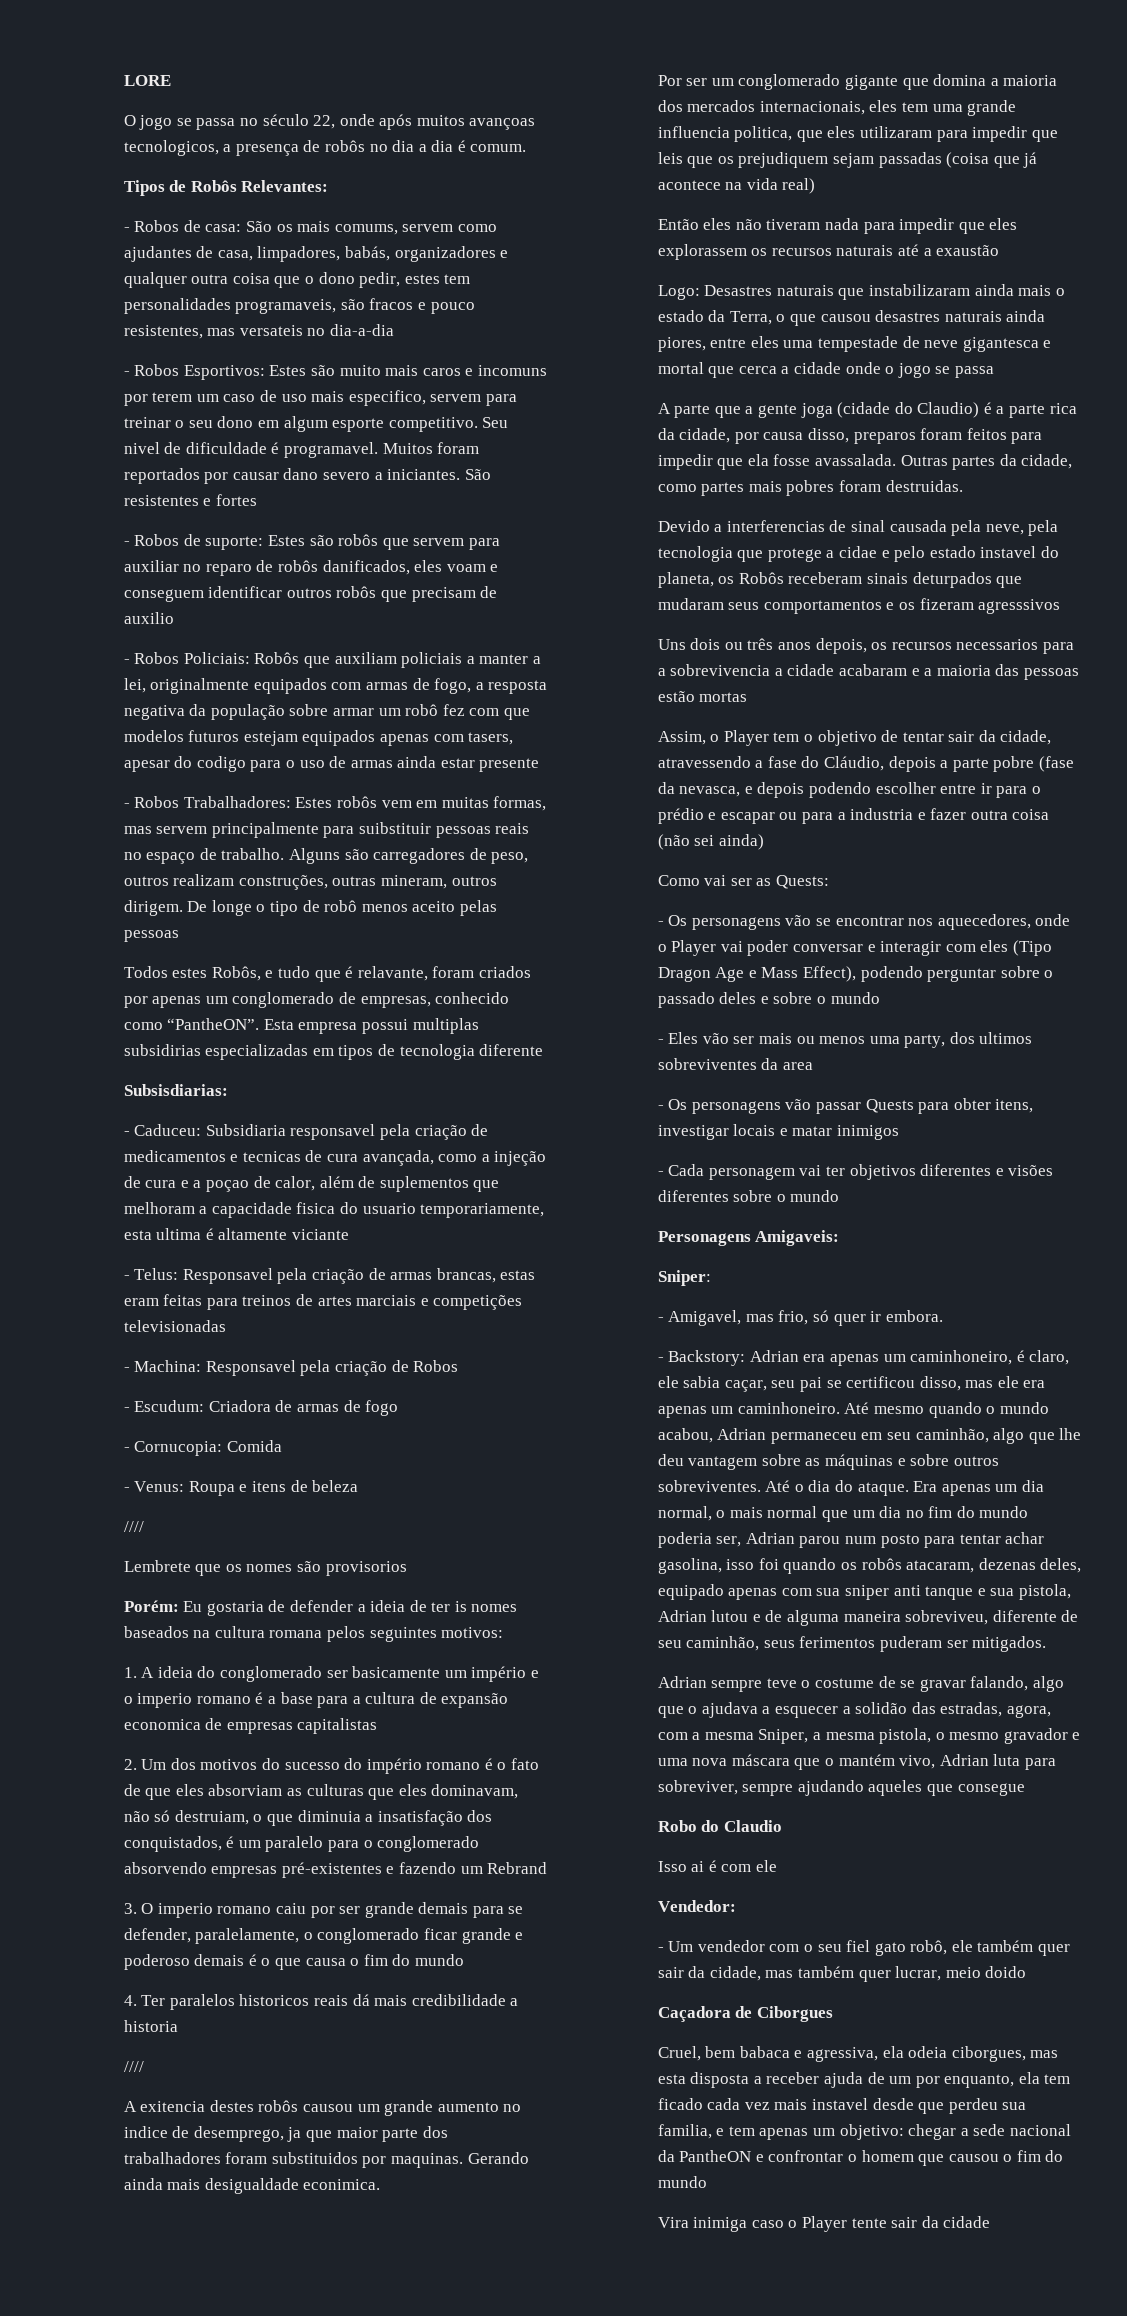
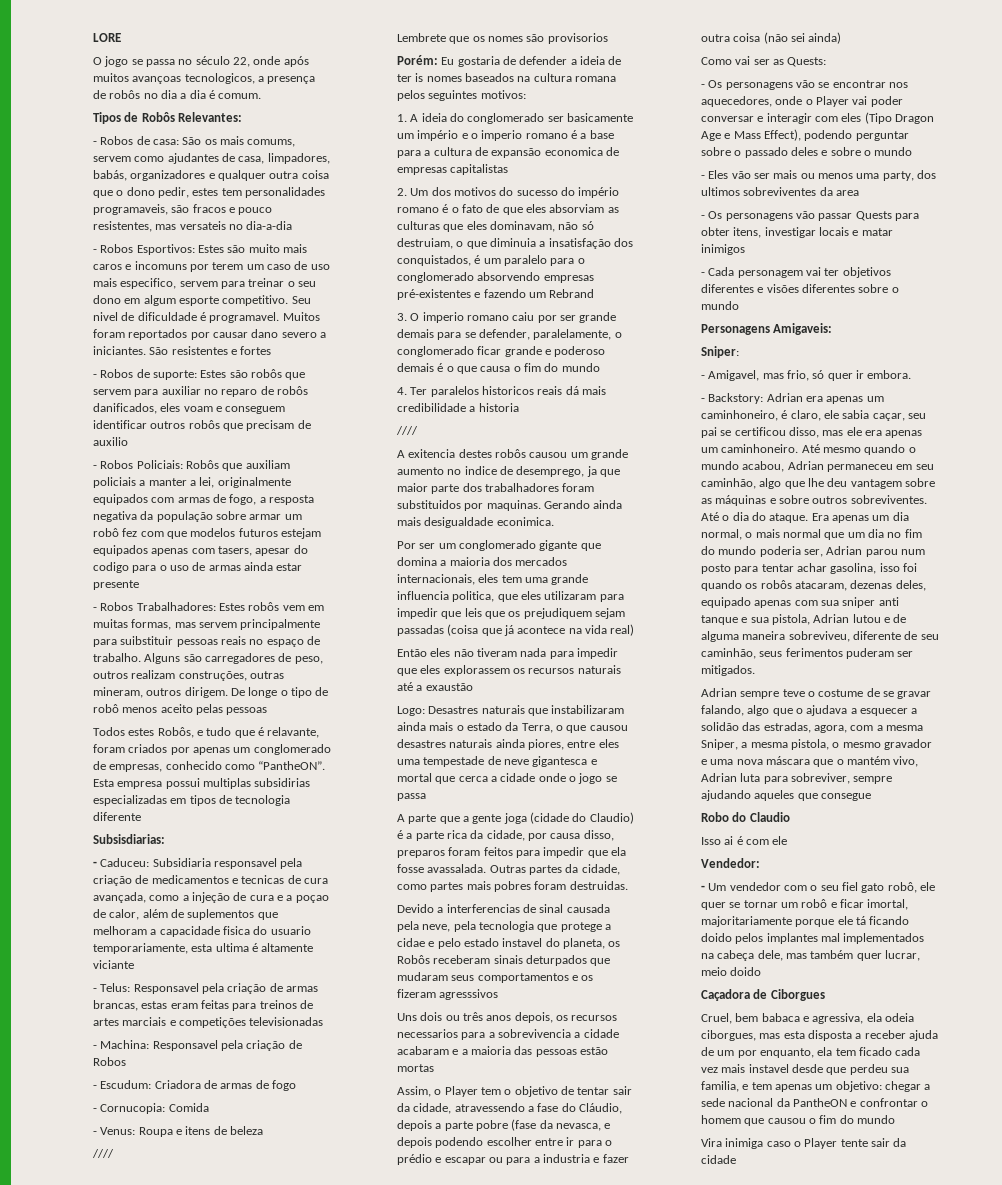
[977,1940,1071,1956] [657,1966,761,1981] também quer sair da cidade, -> [700,899,909,910] [700,916,910,927] [700,933,925,944] [700,950,783,961] quer se tornar um robô e ficar imortal, majoritariamente porque ele tá ficando doido pelos implantes mal implementados na cabeça dele,

